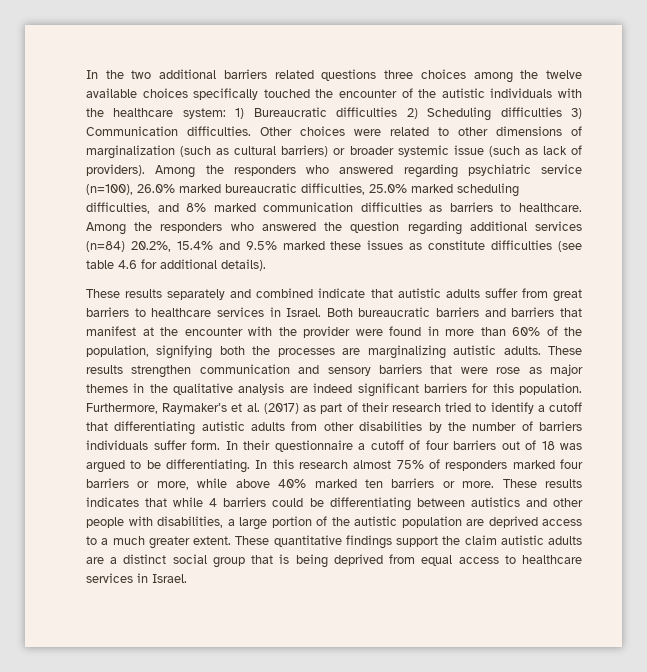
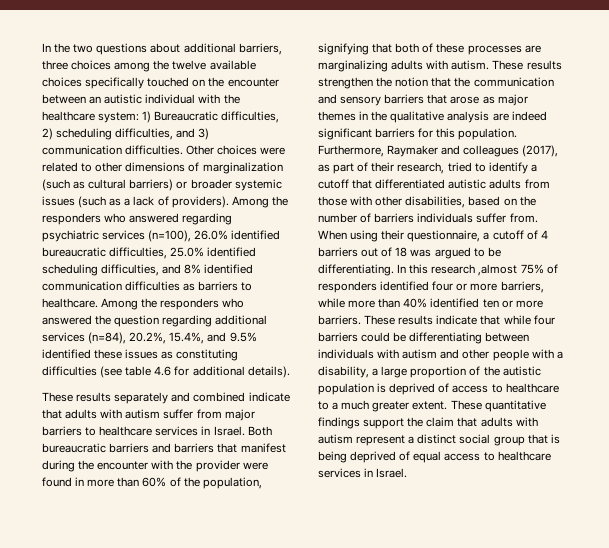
[159,69,377,81] additional barriers related questions -> [96,43,282,55] questions about additional barriers,
[315,88,553,98] the encounter of the autistic individuals -> [192,77,279,87] [42,94,196,104] on the encounter between an autistic individual
[336,107,583,121] [86,126,178,136] difficulties 2) Scheduling difficulties 3) Communication -> [221,111,280,123] [42,128,210,140] [42,145,122,155] difficulties, 2) scheduling difficulties, and 3) communication
[453,145,538,157] issue (such as -> [42,196,131,208] issues (such as a
[541,164,582,174] service -> [102,230,146,240] services
[179,184,221,193] marked -> [231,230,281,240] identified
[411,184,453,193] marked -> [207,247,257,257] identified
[213,203,256,212] marked -> [204,264,254,274] identified
[86,241,213,252] (n=84) 20.2%, 15.4% -> [88,332,205,344] (n=84), 20.2%, 15.4%,
[282,241,325,250] marked -> [42,349,91,359] identified
[428,240,486,250] constitute -> [176,349,239,361] constituting
[397,288,480,298] autistic adults -> [65,409,161,419] adults with autism
[552,289,582,302] great -> [224,409,255,421] major
[142,327,154,336] at -> [42,460,75,472] during
[219,345,582,359] [86,365,192,378] both the processes are marginalizing autistic adults. These results strengthen -> [372,43,541,55] [318,60,562,72] [318,77,471,89] that both of these processes are marginalizing adults with autism. These results strengthen the notion that the
[460,367,521,374] were rose -> [450,96,480,104] arose
[162,403,299,414] Raymaker’s et al. (2017) -> [387,145,559,157] Raymaker and colleagues (2017),
[391,403,441,412] research -> [397,162,445,174] research,
[114,421,196,435] differentiating -> [375,179,446,189] differentiated
[323,421,442,433] other disabilities by -> [318,196,517,208] those with other disabilities, based on
[191,440,353,452] form. In their questionnaire -> [509,213,538,223] [318,230,481,242] from. When using their questionnaire,
[425,440,449,450] four -> [540,230,548,239] 4
[353,460,392,469] almost -> [478,264,518,276] ,almost
[512,459,583,469] [86,478,583,490] [86,497,139,507] marked four barriers or more, while above 40% marked ten barriers or more. These results indicates -> [380,281,544,293] [318,298,543,308] [318,315,478,325] identified four or more barriers, while more than 40% identified ten or more barriers. These results indicate
[209,498,218,507] 4 -> [533,315,555,325] four
[470,497,520,507] autistics -> [318,349,438,359] individuals with autism
[157,516,223,528] disabilities, -> [556,351,563,359] [318,366,369,378] a disability,
[271,516,312,528] portion -> [410,366,467,378] proportion
[466,516,582,528] are deprived access -> [377,383,559,395] is deprived of access to healthcare
[500,535,582,545] [86,557,104,564] autistic adults are -> [457,417,538,427] [318,434,406,446] that adults with autism represent
[389,554,416,564] from -> [399,451,411,461] of

